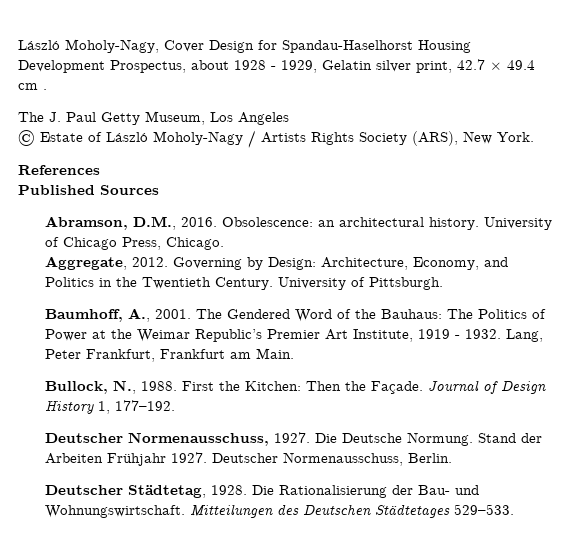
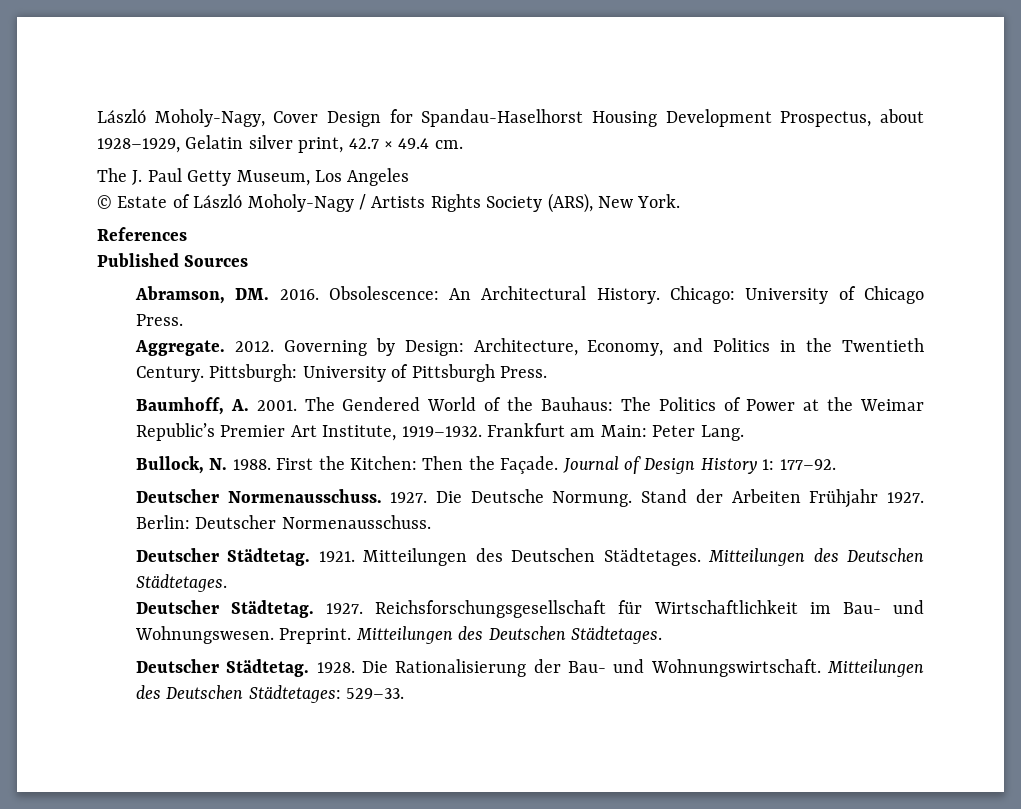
[234,60,317,73] 1928 - 1929, -> [97,138,180,153] 1928–1929,
[18,83,47,90] cm . -> [434,140,463,149] cm.
[132,216,176,230] D.M., -> [235,288,270,300] DM.
[317,217,552,230] [44,237,224,250] [44,256,127,270] an architectural history. University of Chicago Press, Chicago. // Aggregate, -> [449,286,925,304] [135,314,183,326] [134,340,225,356] An Architectural History. Chicago: University of Chicago Press. // Aggregate.
[277,277,443,290] University of Pittsburgh. -> [209,364,547,382] Pittsburgh: University of Pittsburgh Press.
[127,308,150,322] A., -> [230,399,249,411] A.
[294,309,332,322] Word -> [427,397,477,411] World
[417,329,543,342] [44,348,294,362] 1919 - 1932. Lang, Peter Frankfurt, Frankfurt am Main. -> [401,423,744,441] 1919–1932. Frankfurt am Main: Peter Lang.
[112,380,136,394] N., -> [209,458,228,470] N.
[97,400,175,414] [44,432,269,446] 1, 177–192. // Deutscher Normenausschuss, -> [762,459,836,470] [135,489,382,503] 1: 177–92. // Deutscher Normenausschuss.
[211,452,452,466] [44,485,206,498] Deutscher Normenausschuss, Berlin. // Deutscher Städtetag, -> [135,515,431,529] [135,548,925,566] [135,574,227,592] [135,600,925,618] [134,626,662,644] [135,659,310,677] Berlin: Deutscher Normenausschuss. // Deutscher Städtetag. 1921. Mitteilungen des Deutschen Städtetages. Mitteilungen des Deutschen Städtetages. // Deutscher Städtetag. 1927. Reichsforschungsgesellschaft für Wirtschaftlichkeit im Bau- und Wohnungswesen. Preprint. Mitteilungen des Deutschen Städtetages. // Deutscher Städtetag.
[374,504,514,518] Städtetages 529–533. -> [248,685,405,703] Städtetages: 529–33.

